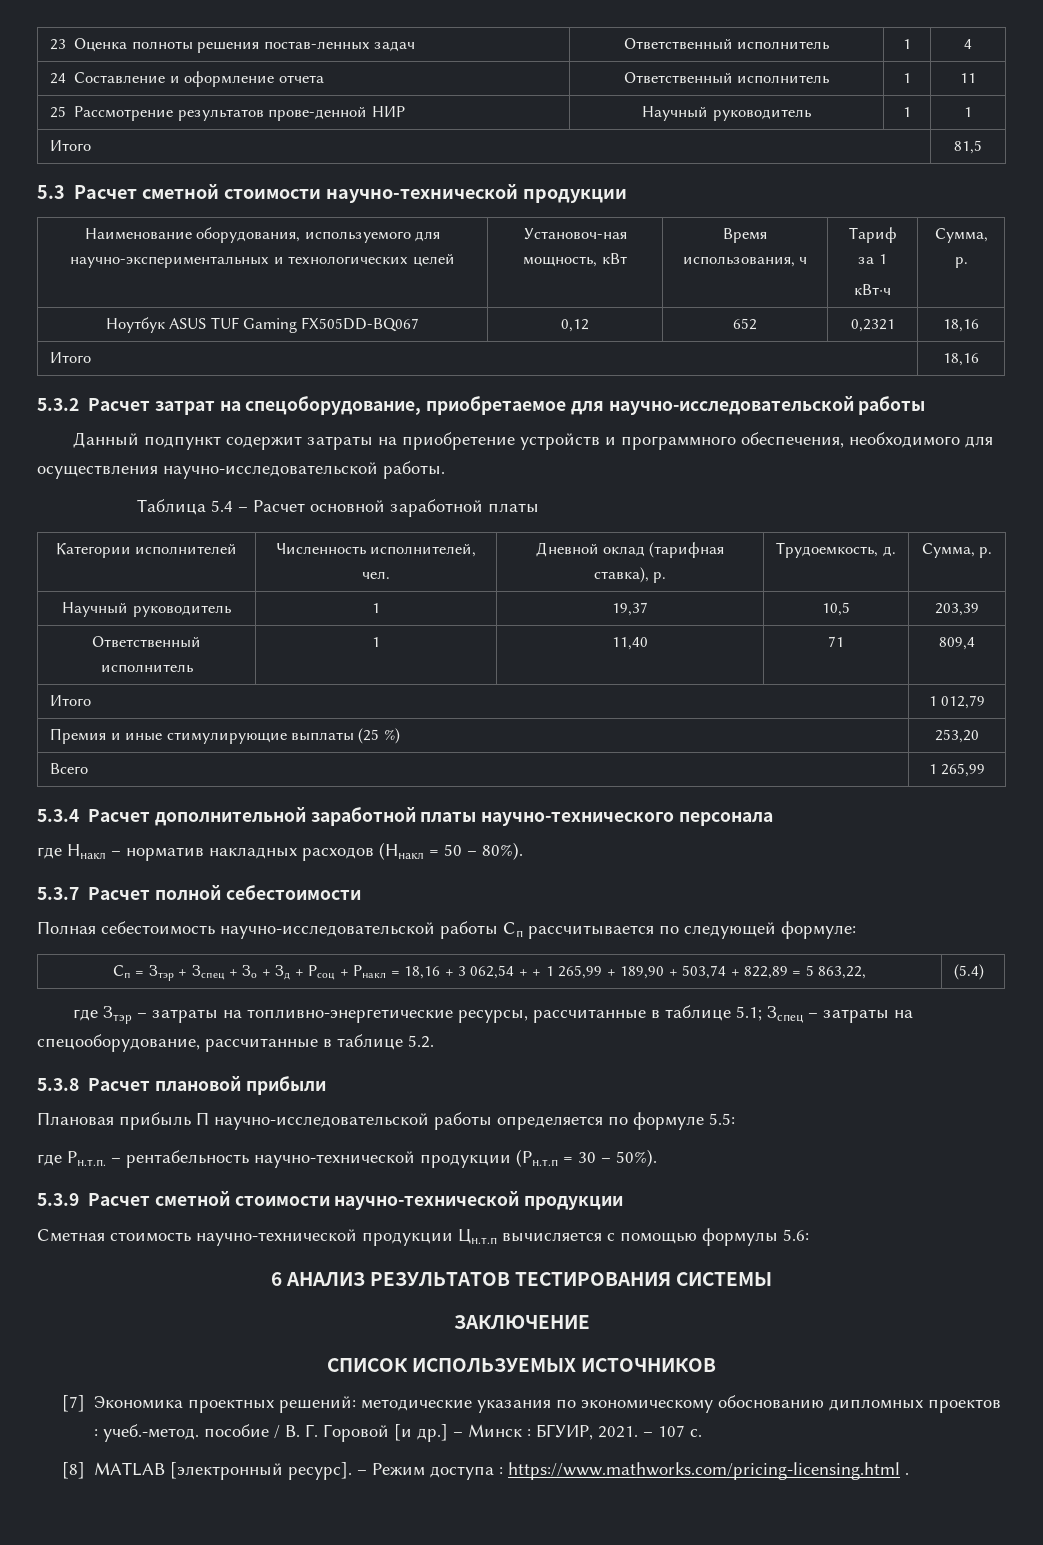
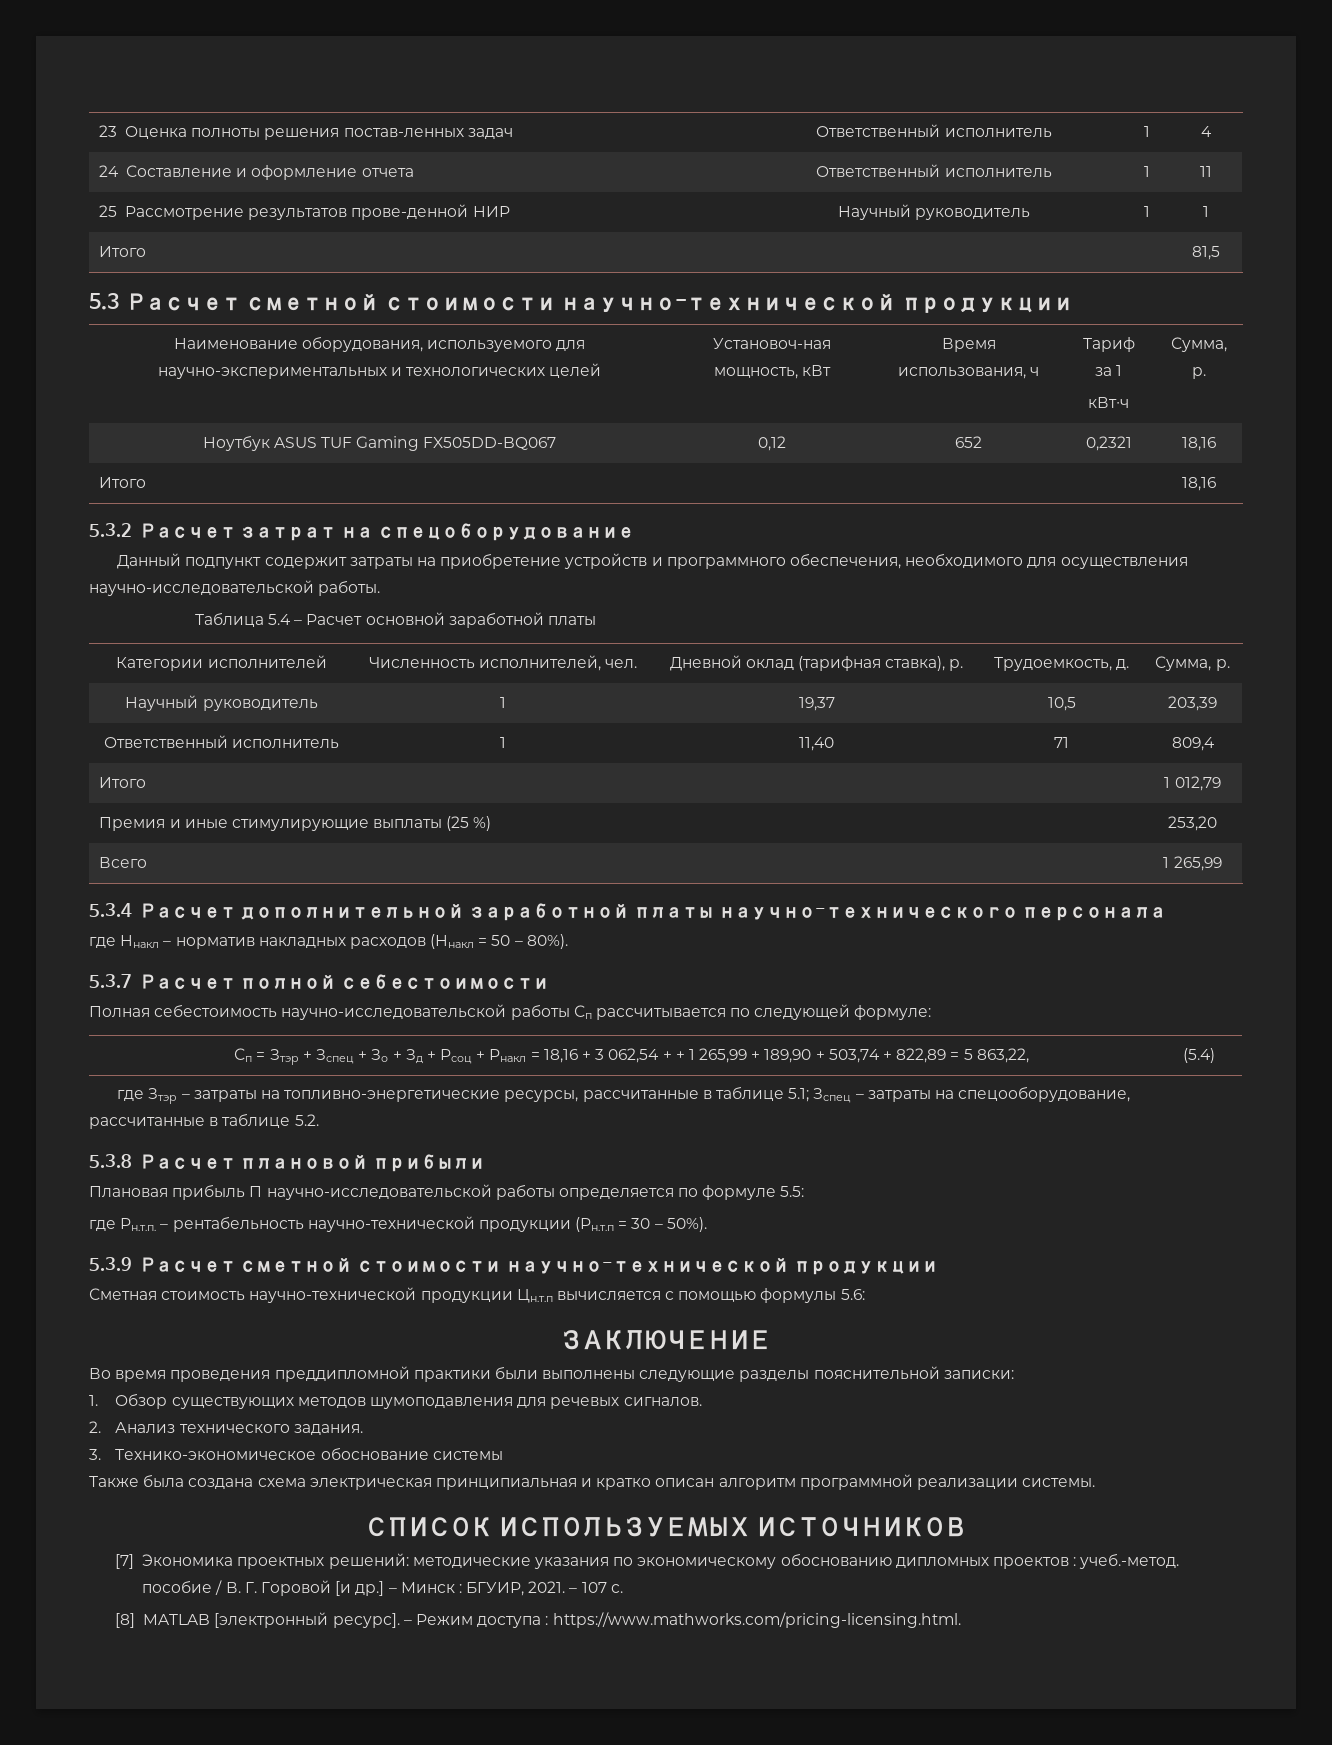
[245,395,926,415] спецоборудование, приобретаемое для научно-исследовательской работы -> [377,523,634,541] спецоборудование
[270,1272,773,1286] [453,1315,590,1329] 6 АНАЛИЗ РЕЗУЛЬТАТОВ ТЕСТИРОВАНИЯ СИСТЕМЫ // ЗАКЛЮЧЕНИЕ -> [561,1330,771,1350] [89,1366,1014,1382] [89,1393,702,1409] [89,1421,363,1435] [89,1447,503,1461] [89,1474,1096,1490] ЗАКЛЮЧЕНИЕ // Во время проведения преддипломной практики были выполнены следующие разделы пояснительной записки: // 1. Обзор существующих методов шумоподавления для речевых сигналов. // 2. Анализ технического задания. // 3. Технико-экономическое обоснование системы // Также была создана схема электрическая принципиальная и кратко описан алгоритм программной реализации системы.
[508,1462,910,1480] https://www.mathworks.com/pricing-licensing.html . -> [552,1612,961,1628] https://www.mathworks.com/pricing-licensing.html.

